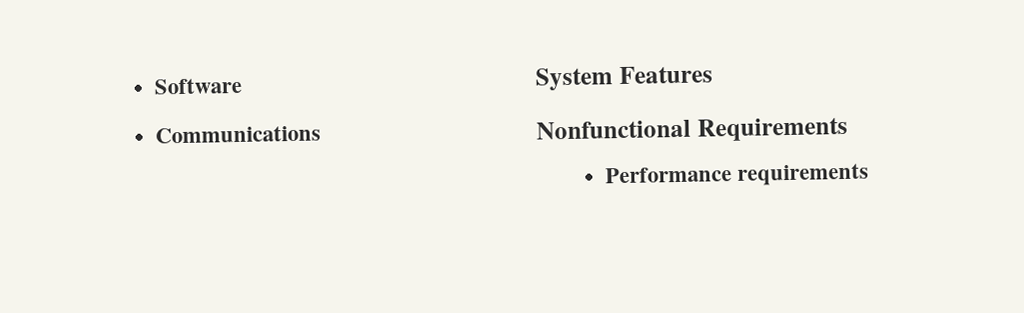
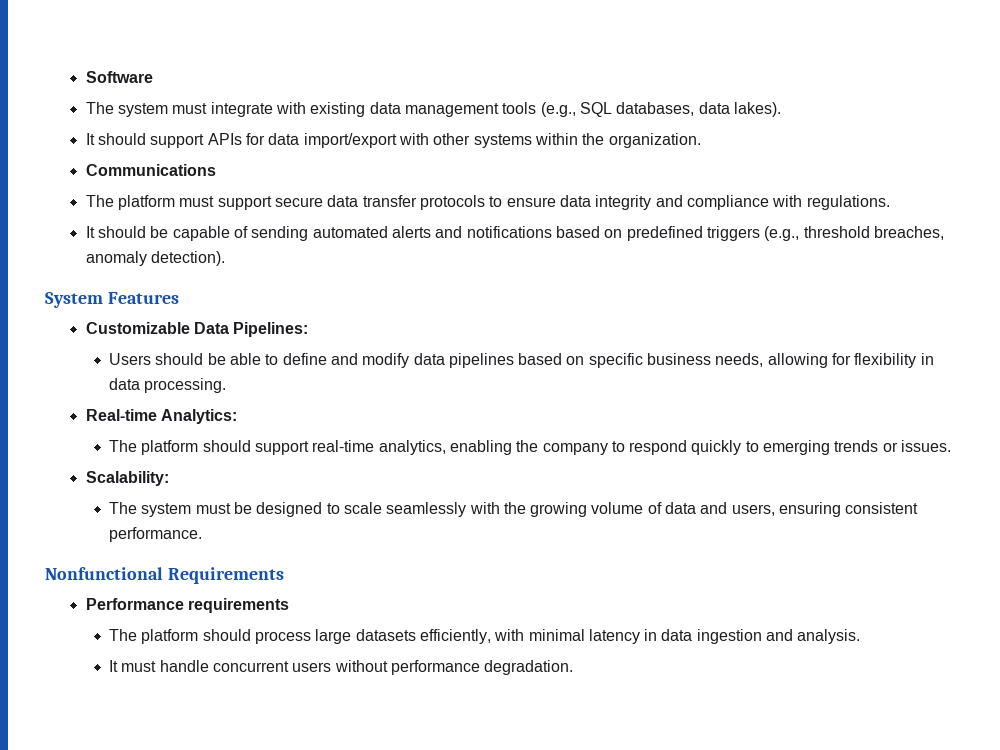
[155,125,322,144] [535,65,713,91] [536,116,848,142] [605,163,870,186] Communications // System Features // Nonfunctional Requirements // Performance requirements -> [85,102,781,117] [85,133,701,148] [85,164,216,176] [85,195,890,210] [85,226,944,241] [85,251,226,266] [45,292,179,308] [85,322,309,337] [108,353,934,368] [108,378,227,393] [85,409,238,424] [108,440,952,455] [85,471,169,486] [108,502,919,517] [108,527,202,542] [45,567,284,584] [85,598,290,613] [108,629,861,644] [108,660,574,675] The system must integrate with existing data management tools (e.g., SQL databases, data lakes). // It should support APIs for data import/export with other systems within the organization. // Communications // The platform must support secure data transfer protocols to ensure data integrity and compliance with regulations. // It should be capable of sending automated alerts and notifications based on predefined triggers (e.g., threshold breaches, anomaly detection). // System Features // Customizable Data Pipelines: // Users should be able to define and modify data pipelines based on specific business needs, allowing for flexibility in data processing. // Real-time Analytics: // The platform should support real-time analytics, enabling the company to respond quickly to emerging trends or issues. // Scalability: // The system must be designed to scale seamlessly with the growing volume of data and users, ensuring consistent performance. // Nonfunctional Requirements // Performance requirements // The platform should process large datasets efficiently, with minimal latency in data ingestion and analysis. // It must handle concurrent users without performance degradation.

